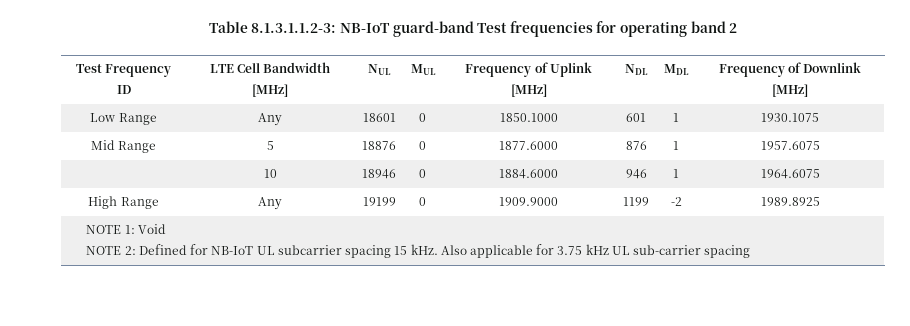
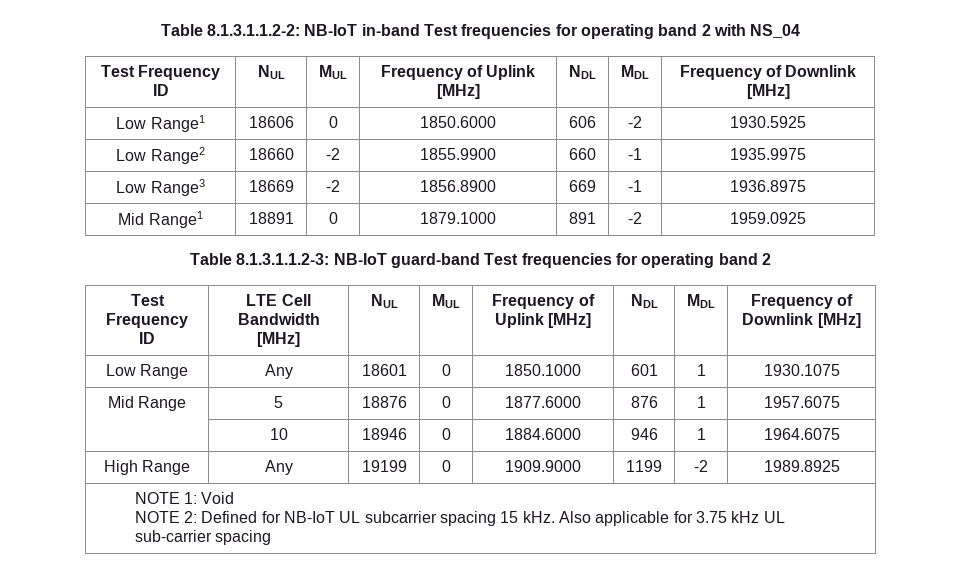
[208,21,248,33] Table -> [160,24,801,39] [100,65,221,80] [152,84,169,96] [257,65,285,79] [319,65,347,79] [380,65,536,80] [436,84,480,99] [569,65,596,79] [621,65,649,79] [679,65,857,80] [746,84,790,99] [116,115,205,132] [248,116,294,128] [328,116,338,128] [420,116,496,128] [569,116,596,128] [628,116,642,128] [729,116,806,128] [116,147,205,164] [248,148,294,160] [326,148,340,160] [420,148,496,160] [569,148,596,160] [628,148,642,160] [729,148,806,160] [116,179,205,196] [248,180,294,192] [326,180,340,192] [420,180,496,192] [569,180,596,192] [628,180,642,192] [729,180,806,192] [118,211,203,228] [248,212,294,224] [328,212,338,224] [420,212,496,224] [569,212,596,224] [628,212,642,224] [729,212,806,224] [190,253,233,265] Table 8.1.3.1.1.2-2: NB-IoT in-band Test frequencies for operating band 2 with NS_04 // Test Frequency ID | NUL | MUL | Frequency of Uplink [MHz] | NDL | MDL | Frequency of Downlink [MHz] // Low Range1 | 18606 | 0 | 1850.6000 | 606 | -2 | 1930.5925 // Low Range2 | 18660 | -2 | 1855.9900 | 660 | -1 | 1935.9975 // Low Range3 | 18669 | -2 | 1856.8900 | 669 | -1 | 1936.8975 // Mid Range1 | 18891 | 0 | 1879.1000 | 891 | -2 | 1959.0925 // Table

